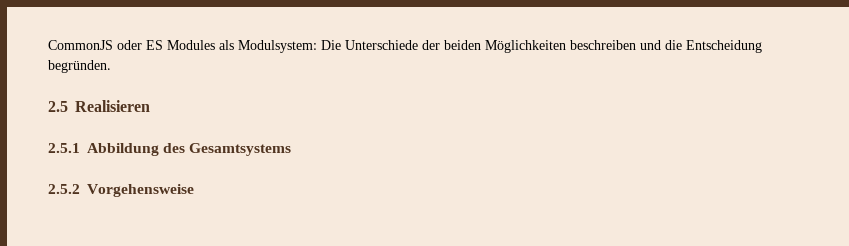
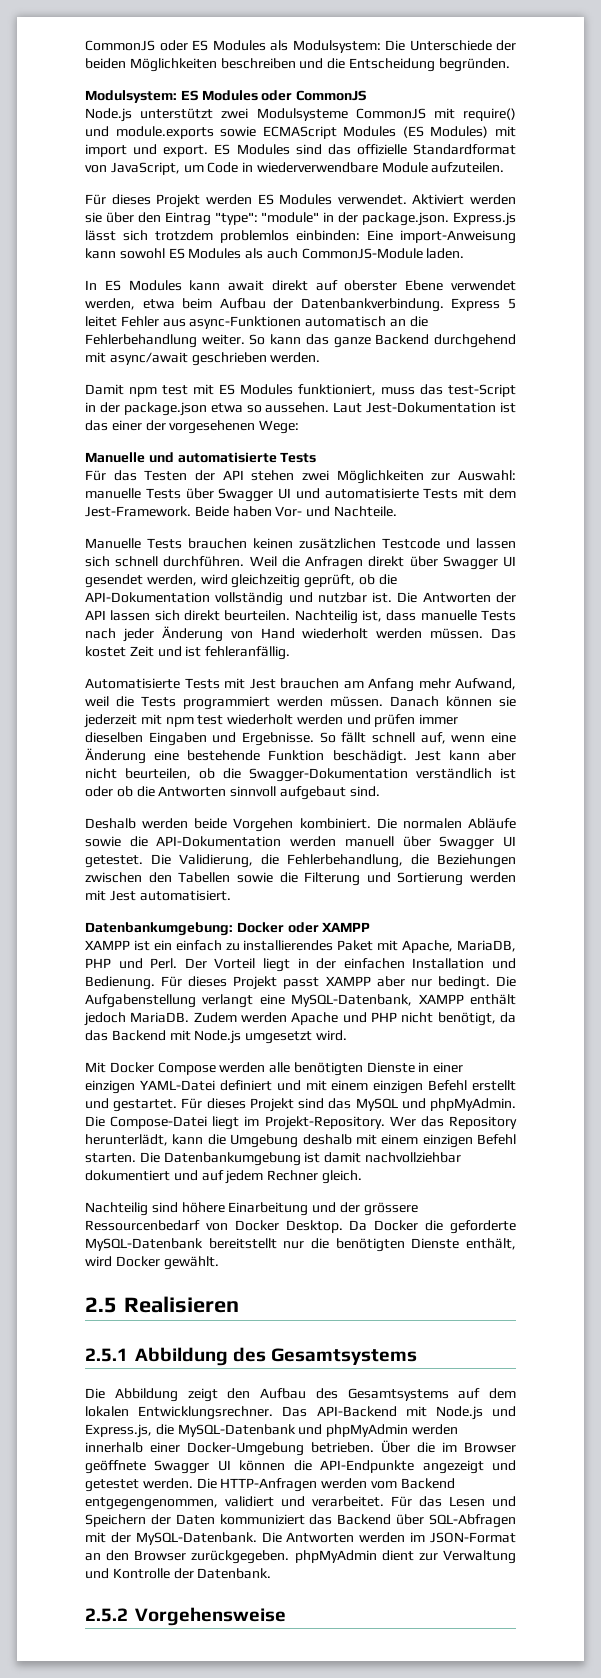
(111, 66) none -> [85,90,367,103] [85,108,516,122] [85,126,516,139] [85,144,516,157] [85,162,505,175] [85,194,516,208] [85,212,516,226] [85,230,516,244] [85,248,465,259] [85,280,516,291] [85,298,516,312] [85,316,428,329] [85,334,516,348] [85,352,321,366] [85,384,516,397] [85,402,516,416] [85,420,300,434] [85,452,317,463] [85,470,516,484] [85,488,516,502] [85,506,397,517] [85,538,516,549] [85,556,516,570] [85,574,397,588] [85,592,516,606] [85,610,516,624] [85,626,516,642] [85,646,291,660] [85,678,516,692] [85,696,516,710] [84,714,459,728] [85,732,516,746] [85,748,516,764] [85,768,516,782] [85,786,380,800] [85,818,516,832] [85,836,516,850] [85,854,516,868] [85,872,516,886] [85,890,231,901] [85,922,371,936] [85,940,516,953] [85,958,516,972] [85,976,516,990] [85,994,516,1008] [84,1012,516,1026] [85,1030,347,1044] [85,1062,464,1076] [85,1080,516,1094] [85,1098,516,1112] [85,1116,517,1130] [85,1134,516,1148] [85,1152,461,1166] [85,1170,362,1184] [85,1202,418,1216] [85,1220,516,1234] [85,1238,516,1252] [85,1256,219,1270] // Modulsystem: ES Modules oder CommonJS // Node.js unterstützt zwei Modulsysteme CommonJS mit require() und module.exports sowie ECMAScript Modules (ES Modules) mit import und export. ES Modules sind das offizielle Standardformat von JavaScript, um Code in wiederverwendbare Module aufzuteilen. // Für dieses Projekt werden ES Modules verwendet. Aktiviert werden sie über den Eintrag "type": "module" in der package.json. Express.js lässt sich trotzdem problemlos einbinden: Eine import-Anweisung kann sowohl ES Modules als auch CommonJS-Module laden. // In ES Modules kann await direkt auf oberster Ebene verwendet werden, etwa beim Aufbau der Datenbankverbindung. Express 5 leitet Fehler aus async-Funktionen automatisch an die Fehlerbehandlung weiter. So kann das ganze Backend durchgehend mit async/await geschrieben werden. // Damit npm test mit ES Modules funktioniert, muss das test-Script in der package.json etwa so aussehen. Laut Jest-Dokumentation ist das einer der vorgesehenen Wege: // Manuelle und automatisierte Tests // Für das Testen der API stehen zwei Möglichkeiten zur Auswahl: manuelle Tests über Swagger UI und automatisierte Tests mit dem Jest-Framework. Beide haben Vor- und Nachteile. // Manuelle Tests brauchen keinen zusätzlichen Testcode und lassen sich schnell durchführen. Weil die Anfragen direkt über Swagger UI gesendet werden, wird gleichzeitig geprüft, ob die API-Dokumentation vollständig und nutzbar ist. Die Antworten der API lassen sich direkt beurteilen. Nachteilig ist, dass manuelle Tests nach jeder Änderung von Hand wiederholt werden müssen. Das kostet Zeit und ist fehleranfällig. // Automatisierte Tests mit Jest brauchen am Anfang mehr Aufwand, weil die Tests programmiert werden müssen. Danach können sie jederzeit mit npm test wiederholt werden und prüfen immer dieselben Eingaben und Ergebnisse. So fällt schnell auf, wenn eine Änderung eine bestehende Funktion beschädigt. Jest kann aber nicht beurteilen, ob die Swagger-Dokumentation verständlich ist oder ob die Antworten sinnvoll aufgebaut sind. // Deshalb werden beide Vorgehen kombiniert. Die normalen Abläufe sowie die API-Dokumentation werden manuell über Swagger UI getestet. Die Validierung, die Fehlerbehandlung, die Beziehungen zwischen den Tabellen sowie die Filterung und Sortierung werden mit Jest automatisiert. // Datenbankumgebung: Docker oder XAMPP // XAMPP ist ein einfach zu installierendes Paket mit Apache, MariaDB, PHP und Perl. Der Vorteil liegt in der einfachen Installation und Bedienung. Für dieses Projekt passt XAMPP aber nur bedingt. Die Aufgabenstellung verlangt eine MySQL-Datenbank, XAMPP enthält jedoch MariaDB. Zudem werden Apache und PHP nicht benötigt, da das Backend mit Node.js umgesetzt wird. // Mit Docker Compose werden alle benötigten Dienste in einer einzigen YAML-Datei definiert und mit einem einzigen Befehl erstellt und gestartet. Für dieses Projekt sind das MySQL und phpMyAdmin. Die Compose-Datei liegt im Projekt-Repository. Wer das Repository herunterlädt, kann die Umgebung deshalb mit einem einzigen Befehl starten. Die Datenbankumgebung ist damit nachvollziehbar dokumentiert und auf jedem Rechner gleich. // Nachteilig sind höhere Einarbeitung und der grössere Ressourcenbedarf von Docker Desktop. Da Docker die geforderte MySQL-Datenbank bereitstellt nur die benötigten Dienste enthält, wird Docker gewählt.
(292, 149) none -> [85,1388,516,1402] [85,1406,516,1420] [85,1424,458,1438] [85,1440,516,1456] [85,1460,516,1474] [85,1478,455,1492] [85,1496,516,1510] [85,1514,516,1528] [85,1532,516,1545] [85,1550,516,1564] [85,1568,272,1579] // Die Abbildung zeigt den Aufbau des Gesamtsystems auf dem lokalen Entwicklungsrechner. Das API-Backend mit Node.js und Express.js, die MySQL-Datenbank und phpMyAdmin werden innerhalb einer Docker-Umgebung betrieben. Über die im Browser geöffnete Swagger UI können die API-Endpunkte angezeigt und getestet werden. Die HTTP-Anfragen werden vom Backend entgegengenommen, validiert und verarbeitet. Für das Lesen und Speichern der Daten kommuniziert das Backend über SQL-Abfragen mit der MySQL-Datenbank. Die Antworten werden im JSON-Format an den Browser zurückgegeben. phpMyAdmin dient zur Verwaltung und Kontrolle der Datenbank.

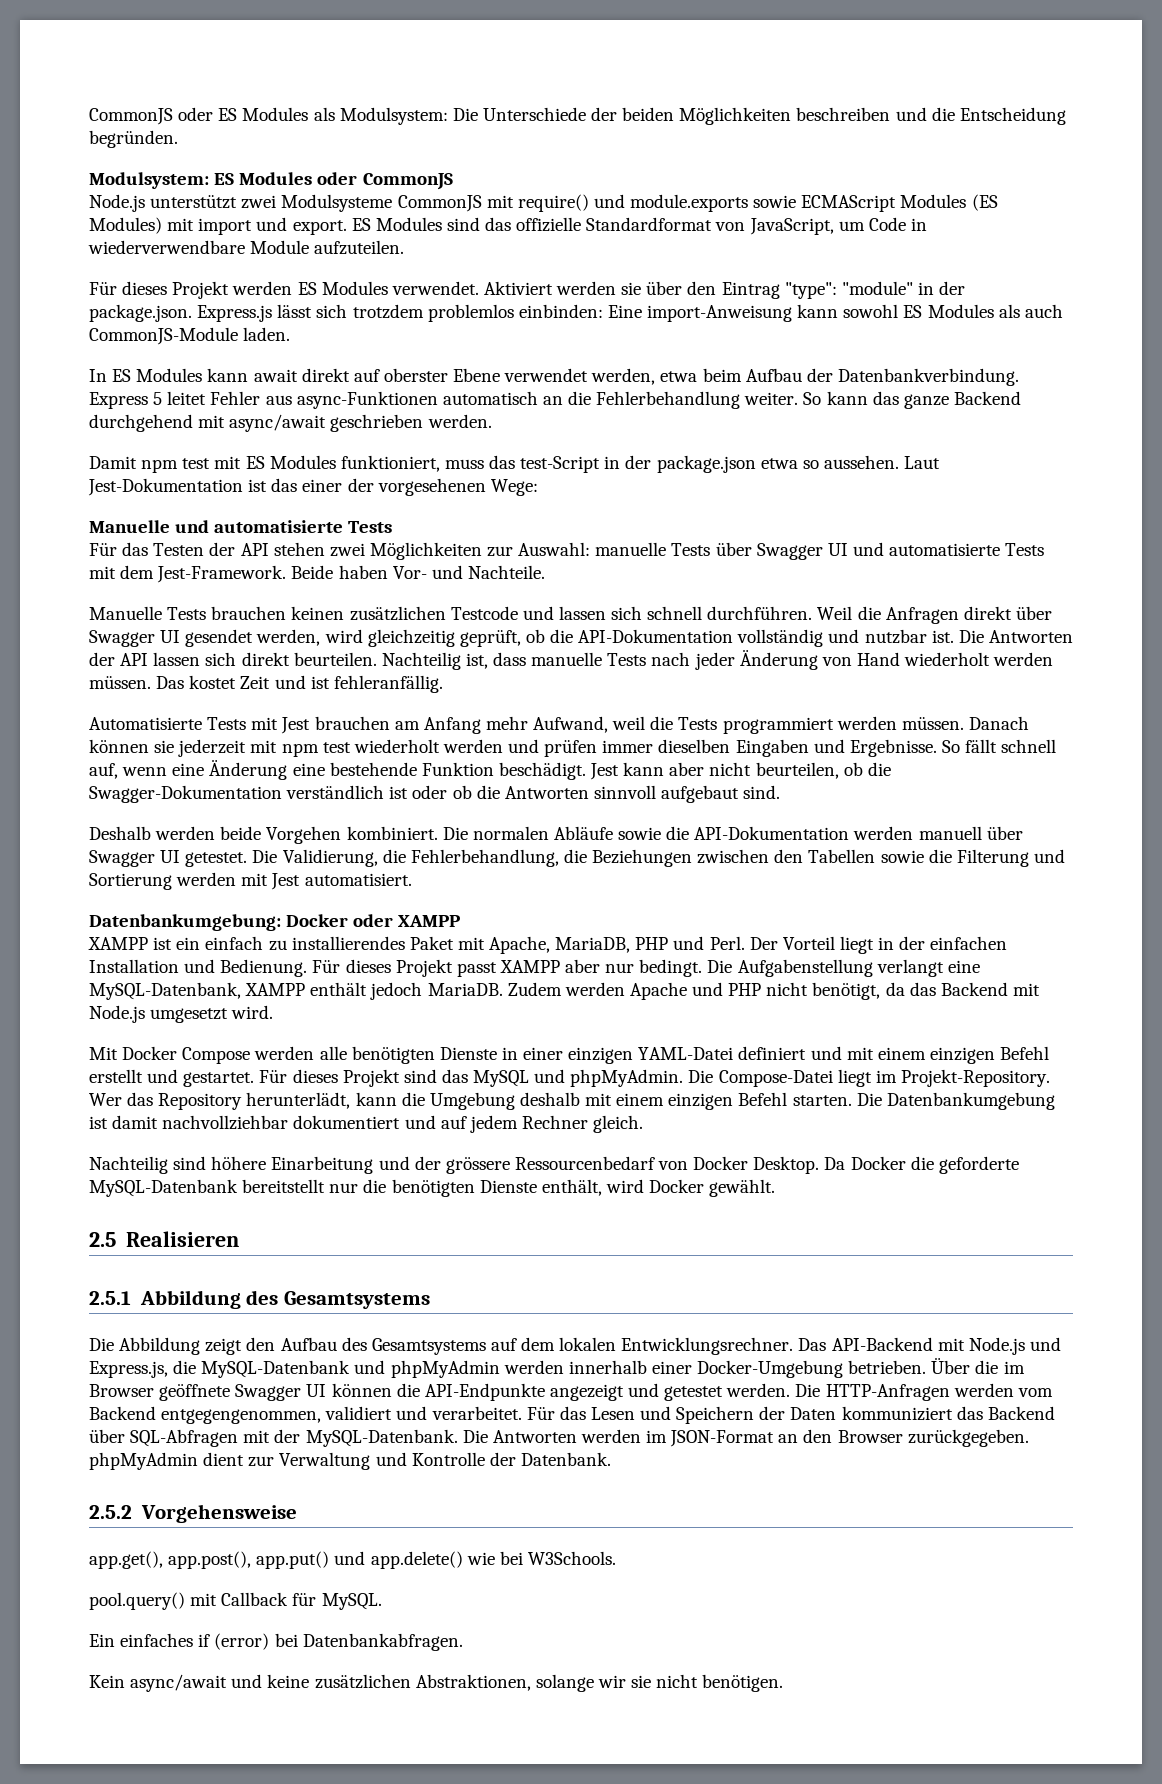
(286, 1616) none -> [89,1551,616,1569] [89,1592,382,1610] [89,1633,463,1651] [89,1674,784,1692] // app.get(), app.post(), app.put() und app.delete() wie bei W3Schools. // pool.query() mit Callback für MySQL. // Ein einfaches if (error) bei Datenbankabfragen. // Kein async/await und keine zusätzlichen Abstraktionen, solange wir sie nicht benötigen.

